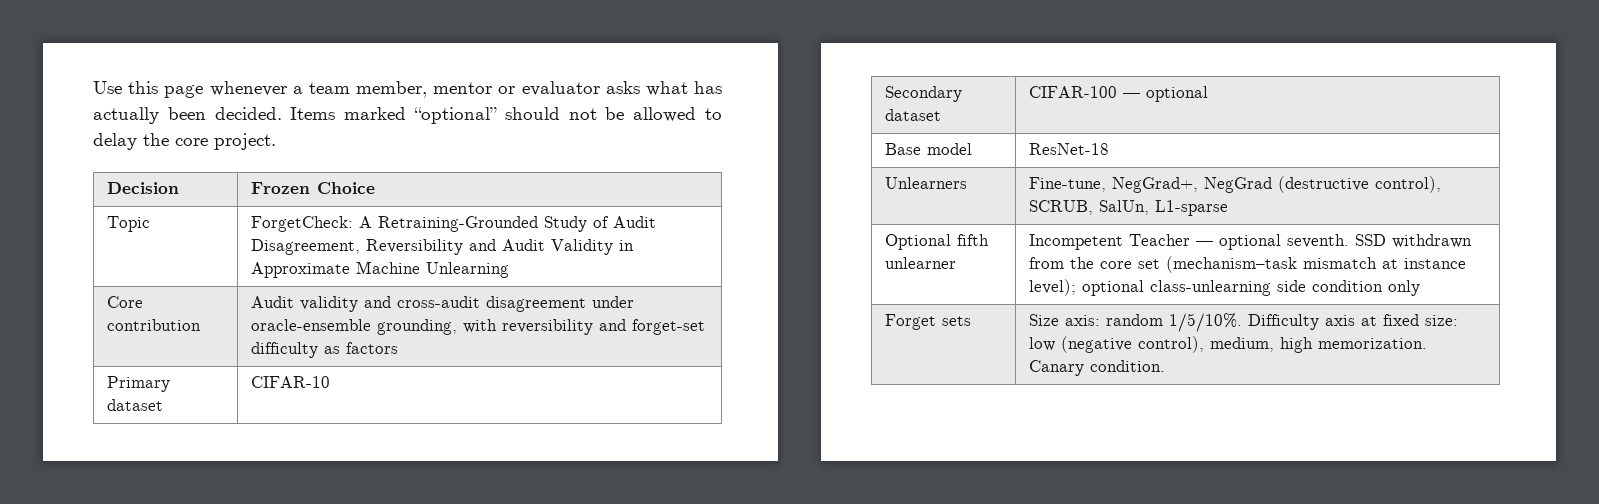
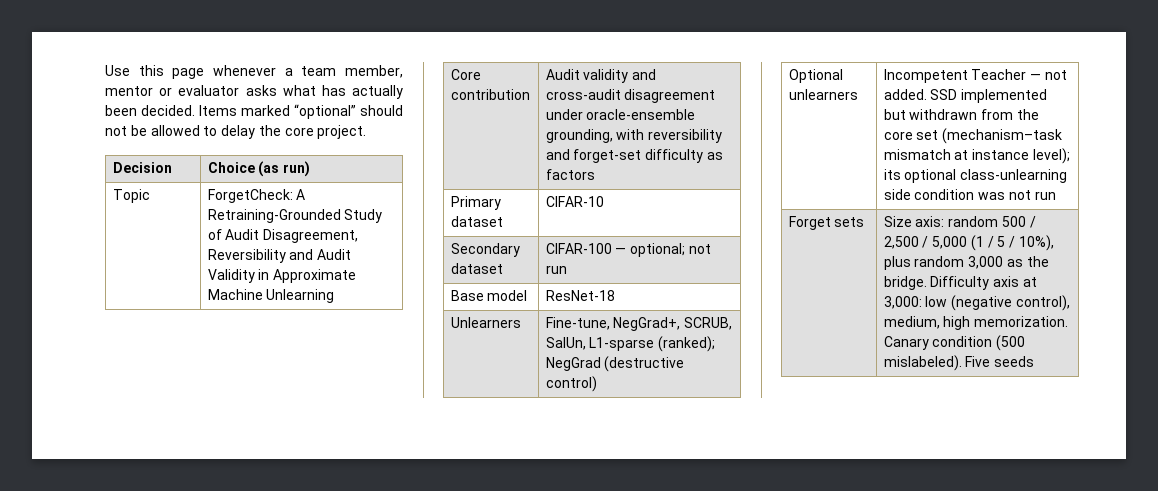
[251,182,311,194] Frozen -> (172, 167) none
(376, 188) none -> [258,161,311,177] (as run)
[1146,86,1209,102] optional -> [630,243,711,257] [545,265,567,274] optional; not run
[1204,176,1442,193] NegGrad (destructive control), -> (681, 324) none
(1229, 208) none -> [658,336,716,352] [545,356,685,372] [545,376,597,392] (ranked); NegGrad (destructive control)
[957,234,990,246] [885,257,957,269] fifth unlearner -> [788,89,858,100] unlearners
[1219,234,1387,250] optional seventh. SSD -> [1044,70,1067,80] [883,89,1048,103] [883,109,906,120] not added. SSD implemented but
(1077, 287) none -> [883,169,901,180] its
[1388,280,1421,296] only -> [978,190,1056,200] was not run
[1169,313,1243,332] 1/5/10%. -> [1001,216,1036,228] [883,235,1055,251] [883,256,1049,270] [883,276,927,290] 500 / 2,500 / 5,000 (1 / 5 / 10%), plus random 3,000 as the bridge.
[1383,314,1459,326] fixed size: -> [883,296,922,309] 3,000:
[1090,360,1166,372] condition. -> [932,335,1026,351] [883,355,1035,371] condition (500 mislabeled). Five seeds

